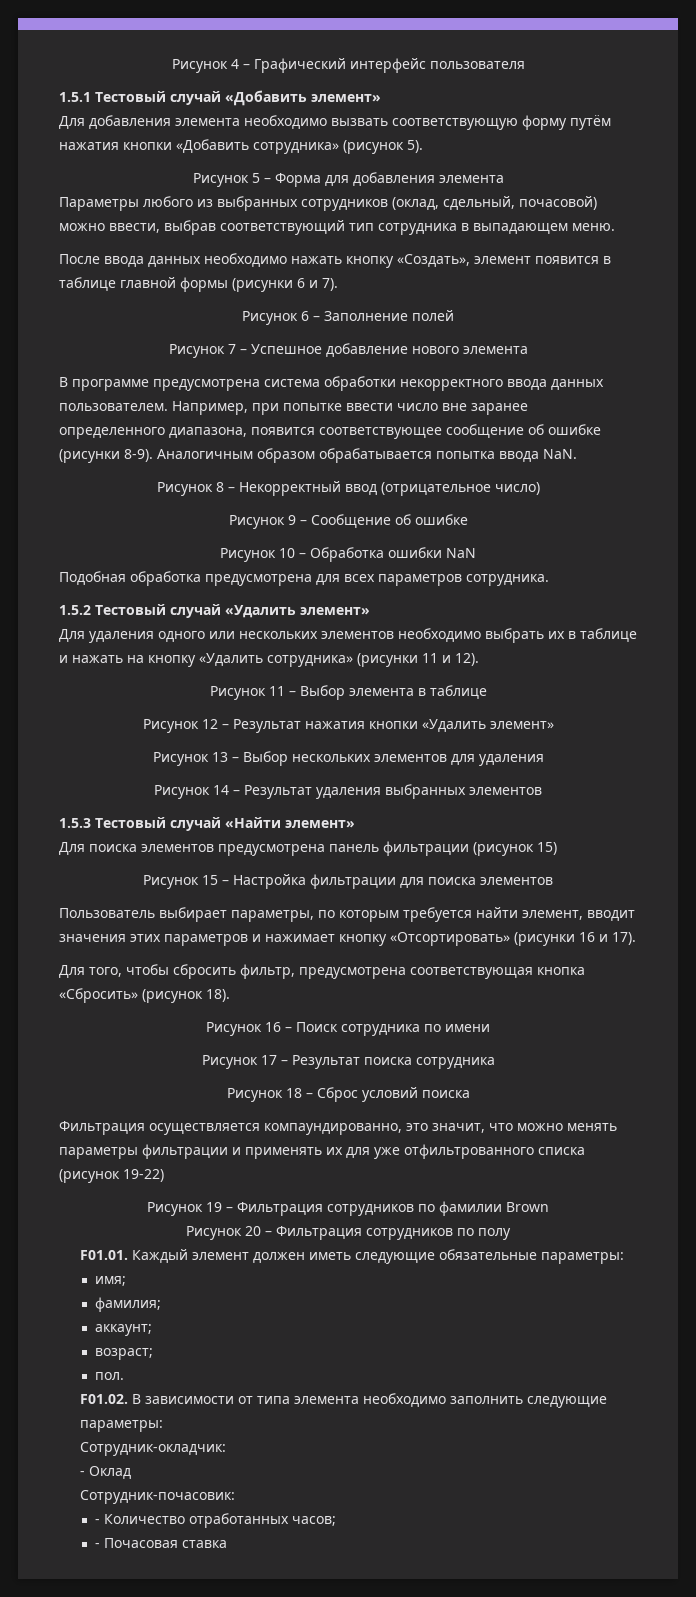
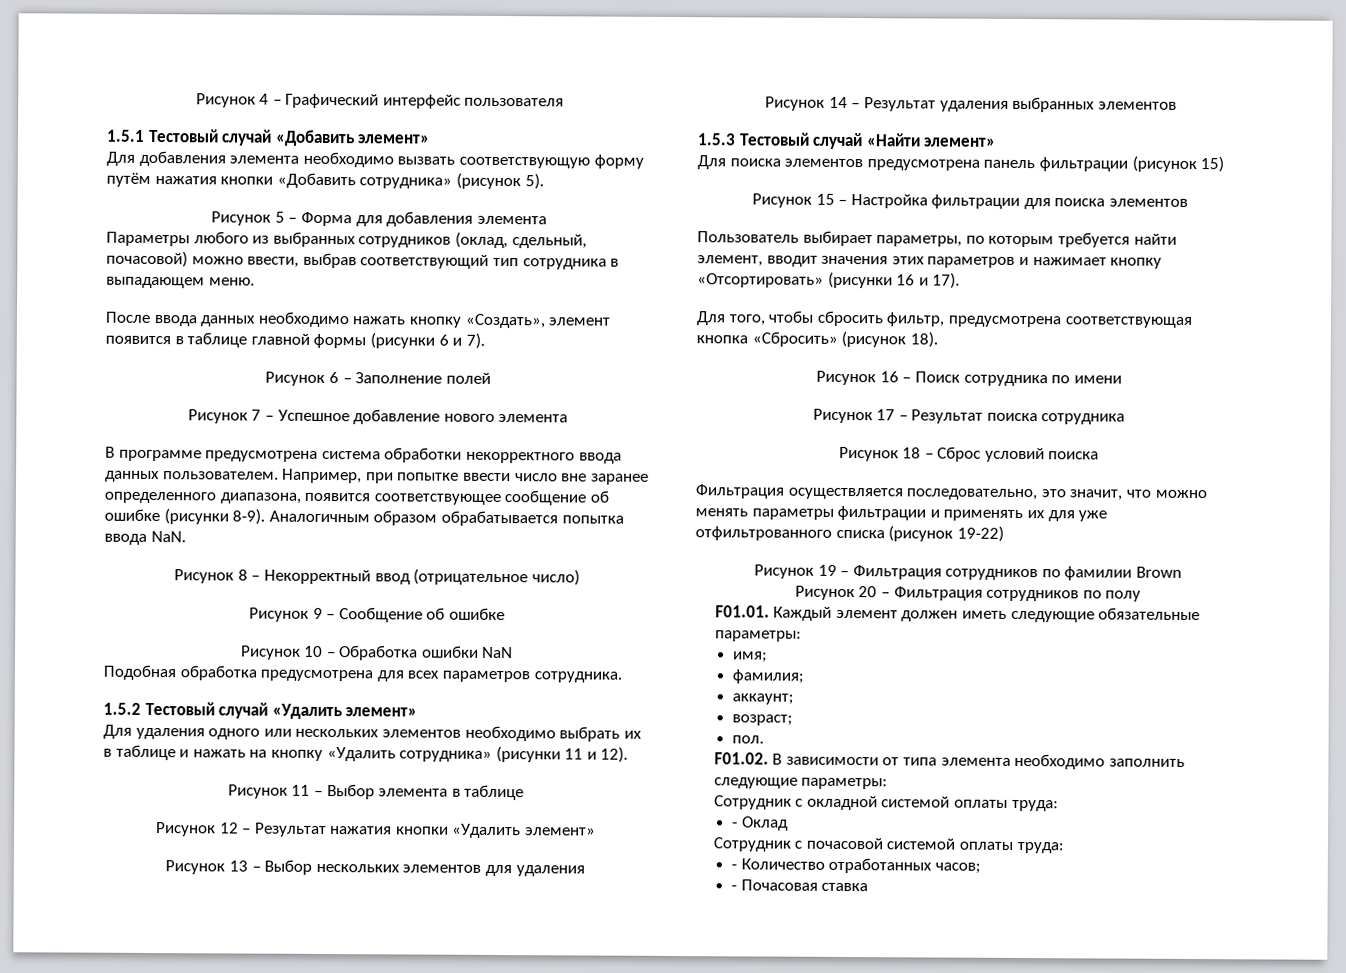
[264,1123,402,1135] компаундированно, -> [906,488,1038,501] последовательно,
[79,1442,226,1456] [79,1466,131,1479] [79,1490,235,1504] Сотрудник-окладчик: // - Оклад // Сотрудник-почасовик: -> [713,795,1059,812] [732,816,789,831] [712,837,1064,854] Сотрудник с окладной системой оплаты труда: // - Оклад // Сотрудник с почасовой системой оплаты труда:

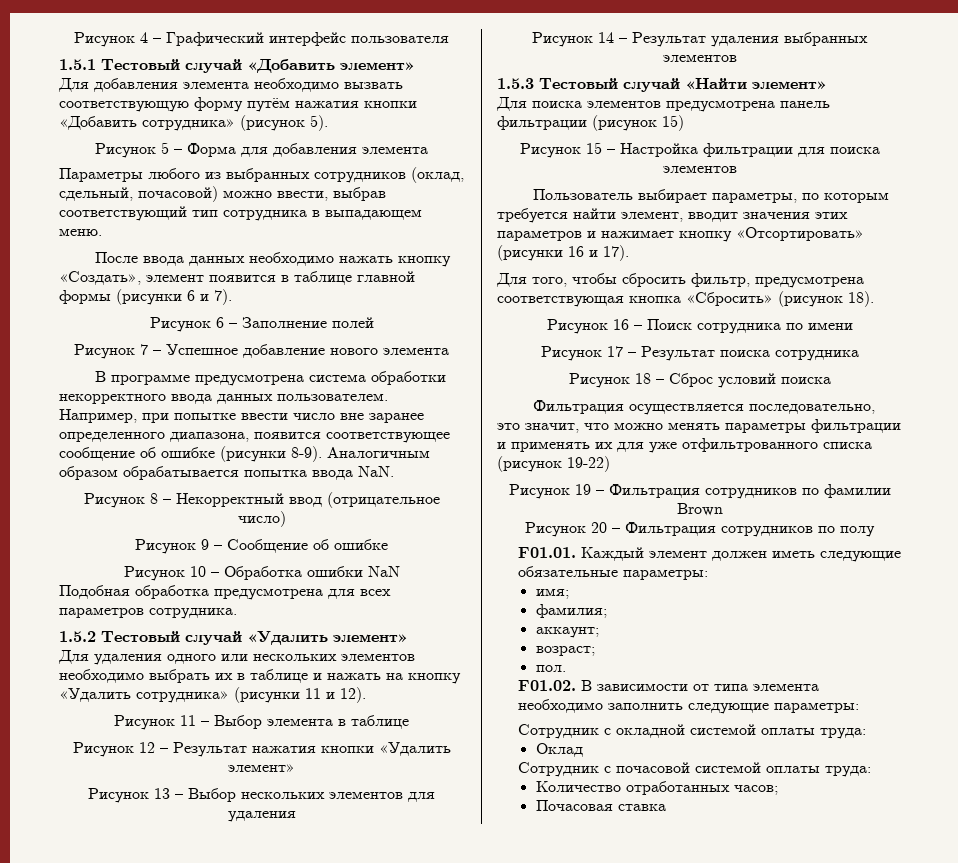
[732,822,739,828] - -> (866, 733) none
[731,864,738,870] - -> (871, 771) none
[731,885,738,891] - -> (778, 790) none

